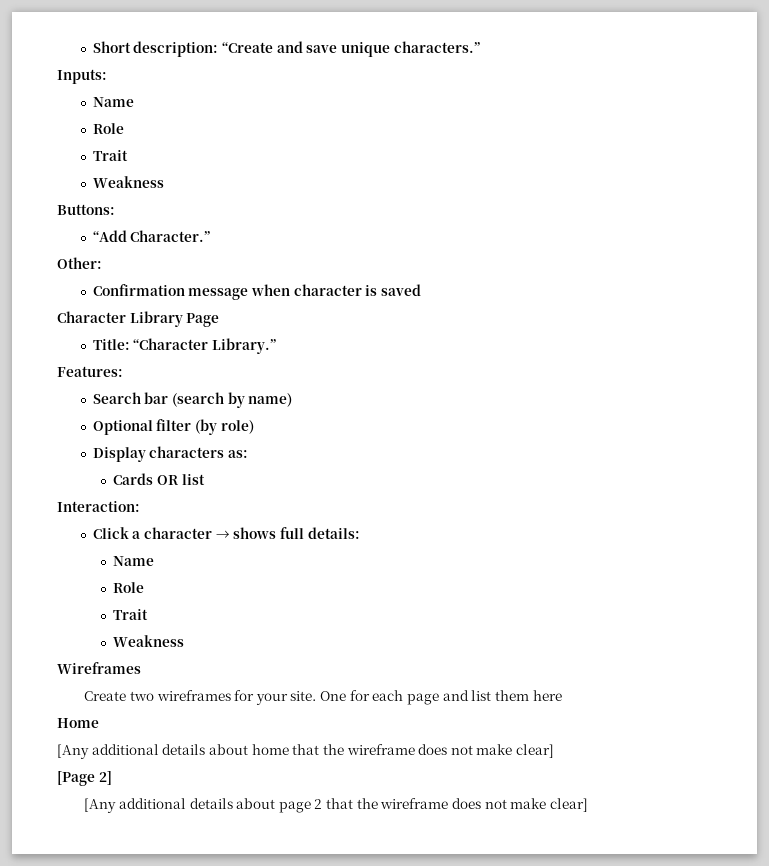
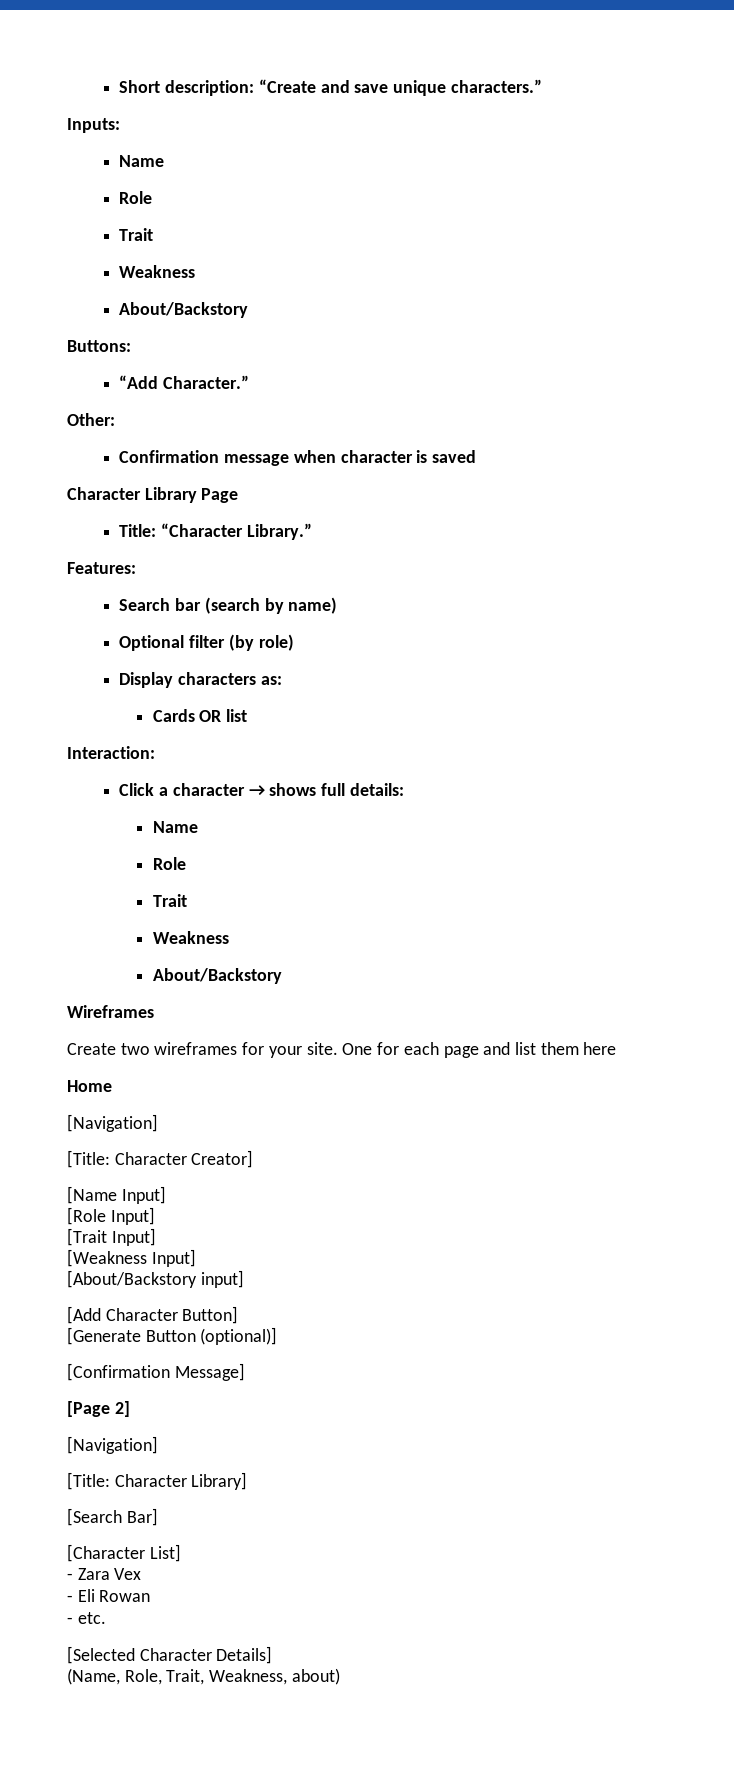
(164, 182) none -> [119,302,249,318] // About/Backstory
(185, 641) none -> [152,968,282,984] // About/Backstory
[57,744,555,759] [57,771,112,786] [84,798,588,813] [Any additional details about home that the wireframe does not make clear] // [Page 2] // [Any additional details about page 2 that the wireframe does not make clear] -> [67,1114,158,1132] [67,1150,254,1168] [67,1186,166,1204] [67,1207,155,1225] [67,1228,156,1246] [67,1249,196,1267] [67,1270,244,1288] [67,1306,239,1324] [67,1327,278,1345] [67,1363,245,1381] [67,1401,130,1417] [67,1436,158,1454] [67,1472,248,1490] [67,1508,158,1526] [67,1544,181,1562] [67,1568,142,1580] [67,1589,151,1602] [67,1612,106,1624] [67,1646,273,1664] [67,1668,340,1685] [Navigation] // [Title: Character Creator] // [Name Input] // [Role Input] // [Trait Input] // [Weakness Input] // [About/Backstory input] // [Add Character Button] // [Generate Button (optional)] // [Confirmation Message] // [Page 2] // [Navigation] // [Title: Character Library] // [Search Bar] // [Character List] // - Zara Vex // - Eli Rowan // - etc. // [Selected Character Details] // (Name, Role, Trait, Weakness, about)

